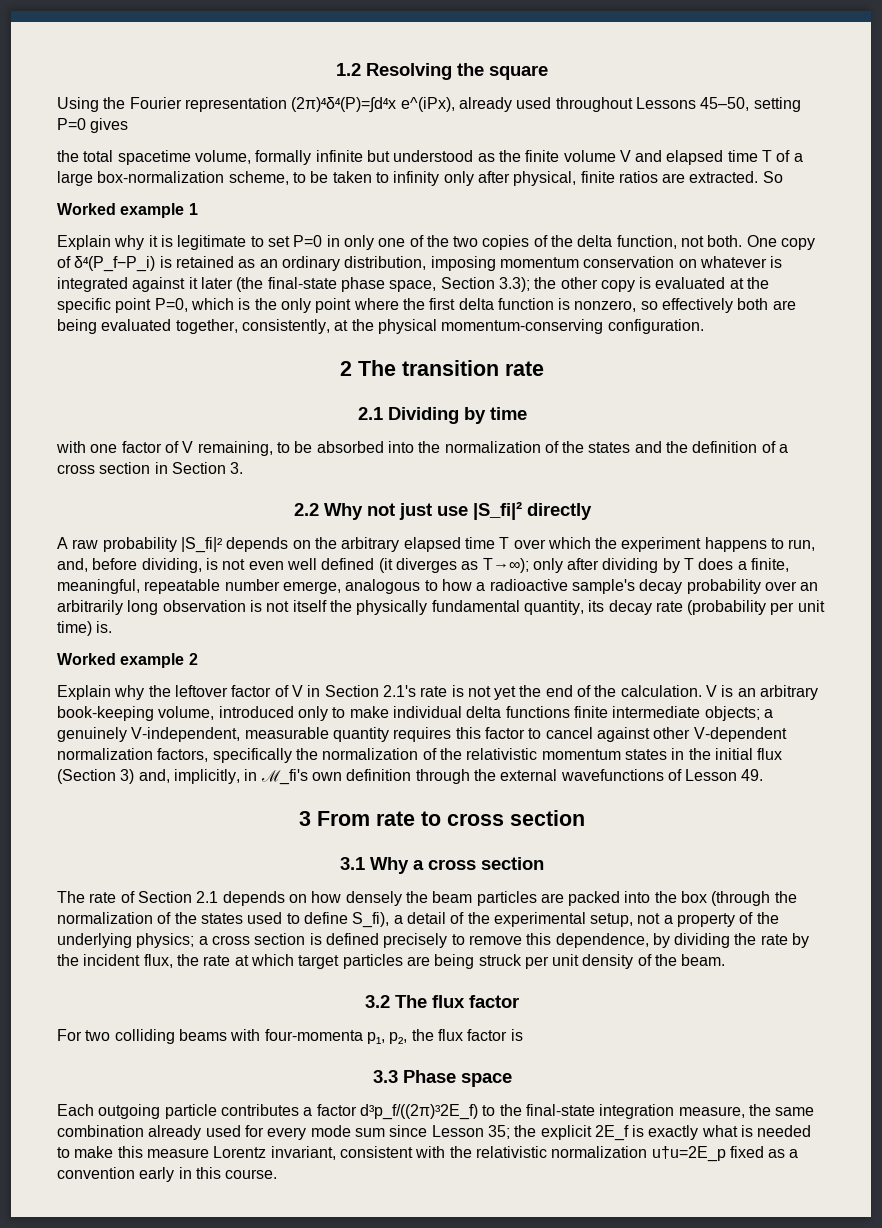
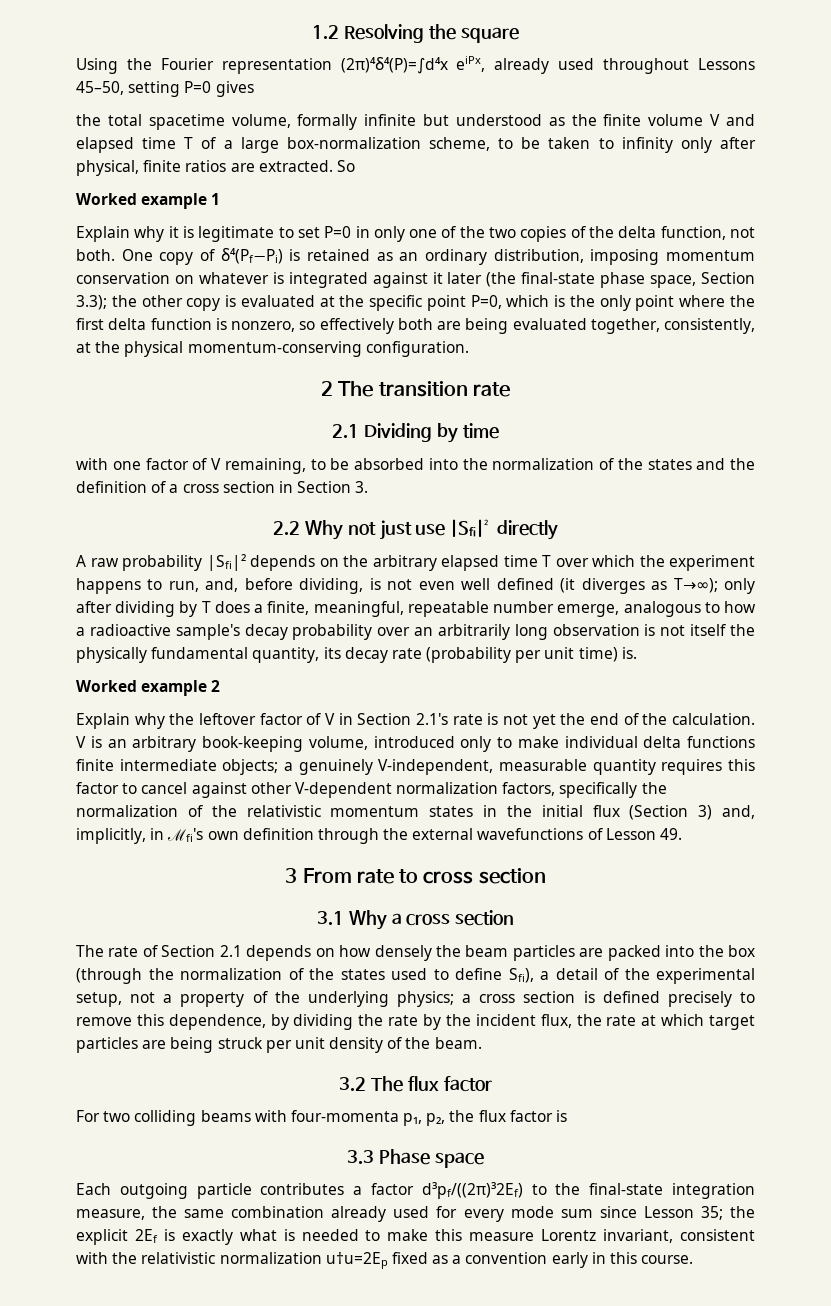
[400,97,455,112] e^(iPx), -> [456,56,486,72] eiPx,
[74,256,156,272] δ⁴(P_f−P_i) -> [220,248,283,264] δ⁴(Pf−Pi)
[472,502,522,520] |S_fi|² -> [449,519,492,537] |Sfi|²
[180,537,223,553] |S_fi|² -> [206,554,246,571] |Sfi|²
[260,769,308,785] ℳ_fi's -> [167,828,204,842] ℳfi's
[352,912,390,928] S_fi), -> [508,968,534,983] Sfi),
[359,1104,478,1120] d³p_f/((2π)³2E_f) -> [421,1182,523,1199] d³pf/((2π)³2Ef)
[594,1125,629,1141] 2E_f -> [134,1229,158,1243] 2Ef
[651,1146,726,1162] u†u=2E_p -> [325,1252,388,1269] u†u=2Ep

